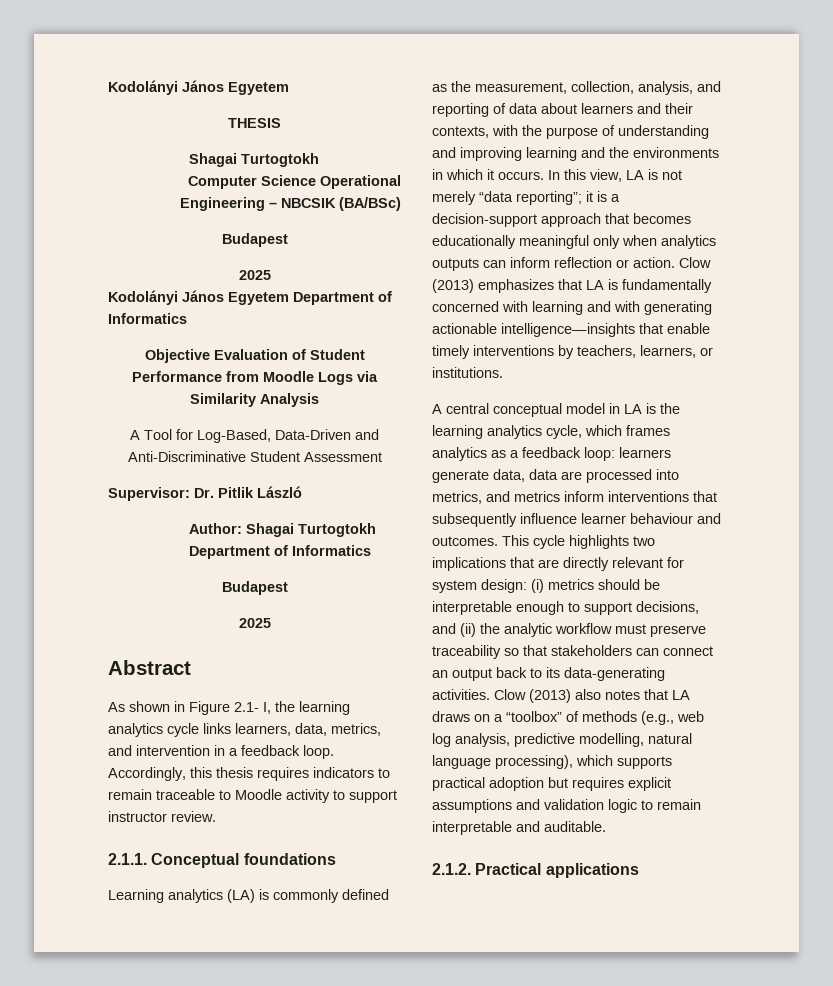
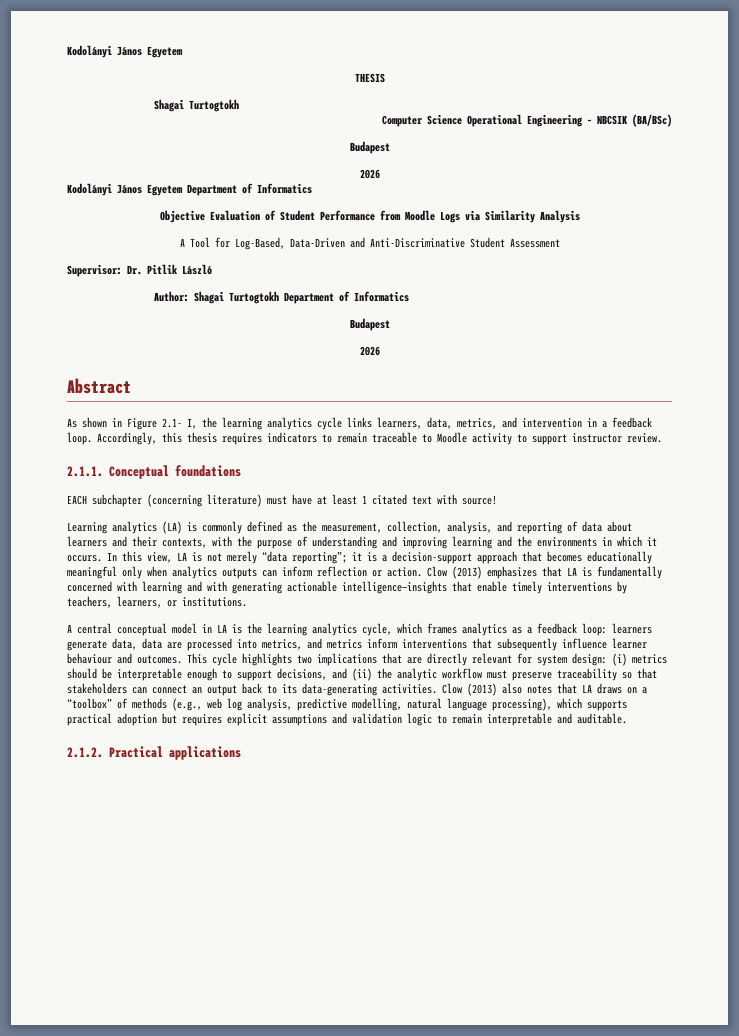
[238,270,271,280] 2025 -> [359,169,380,179] 2026
[238,618,271,628] 2025 -> [359,346,380,356] 2026
(336, 859) none -> [67,494,497,507] // EACH subchapter (concerning literature) must have at least 1 citated text with source!

